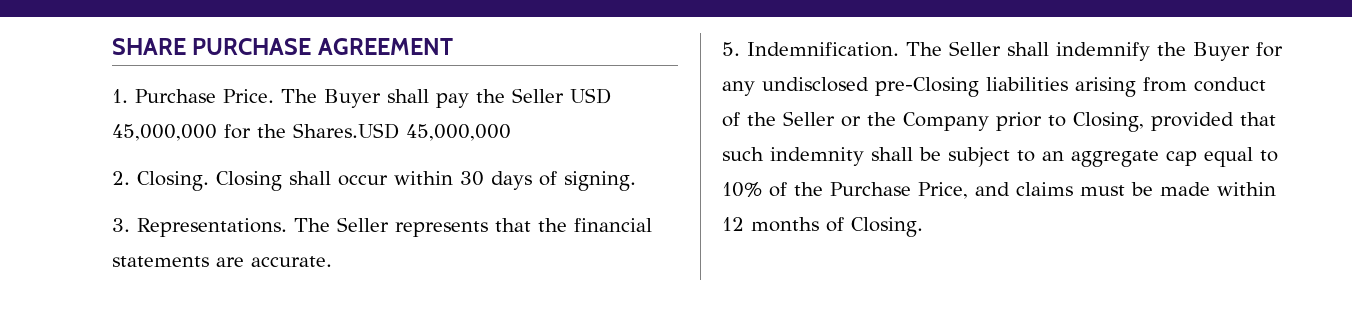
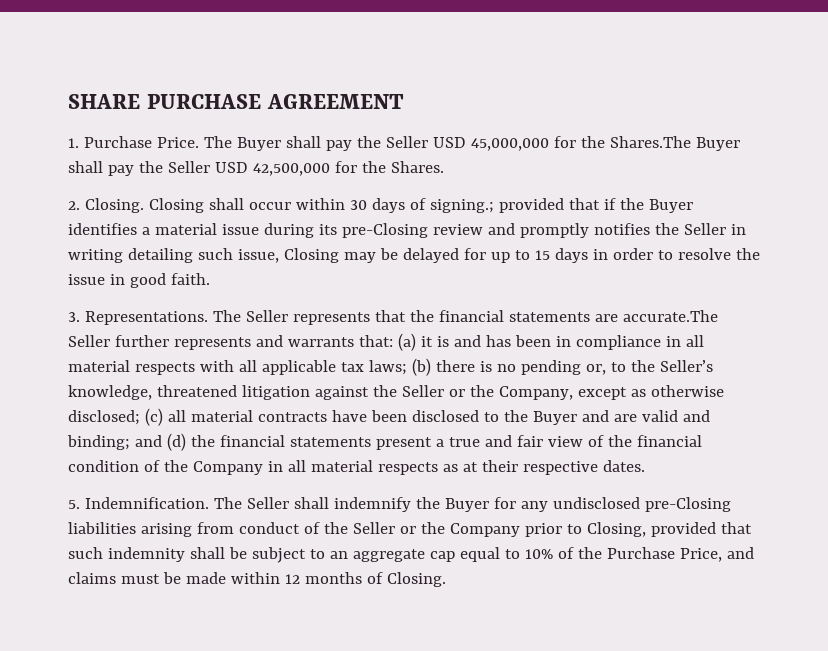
[293,123,511,141] Shares.USD 45,000,000 -> [609,136,740,151] [68,161,444,176] Shares.The Buyer shall pay the Seller USD 42,500,000 for the Shares.
[564,171,636,191] signing. -> [429,198,693,213] [68,223,746,238] [68,248,760,263] [68,273,210,288] signing.; provided that if the Buyer identifies a material issue during its pre-Closing review and promptly notifies the Seller in writing detailing such issue, Closing may be delayed for up to 15 days in order to resolve the issue in good faith.
[251,256,332,267] accurate. -> [622,310,718,322] [68,333,704,351] [68,358,713,376] [68,385,724,400] [68,408,710,426] [67,433,702,451] [68,460,645,475] accurate.The Seller further represents and warrants that: (a) it is and has been in compliance in all material respects with all applicable tax laws; (b) there is no pending or, to the Seller’s knowledge, threatened litigation against the Seller or the Company, except as otherwise disclosed; (c) all material contracts have been disclosed to the Buyer and are valid and binding; and (d) the financial statements present a true and fair view of the financial condition of the Company in all material respects as at their respective dates.

